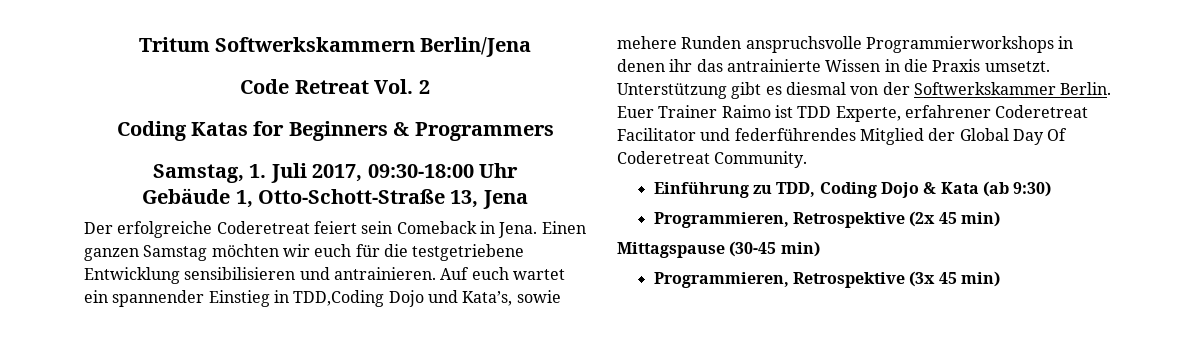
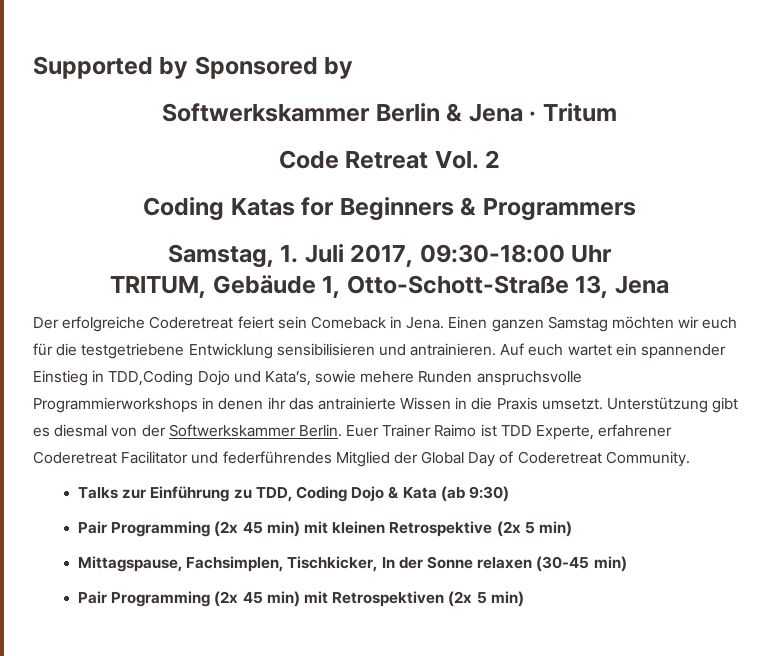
(138, 44) none -> [33,56,354,79] [162,103,537,122] Supported by Sponsored by // Softwerkskammer Berlin & Jena ·
[215,37,532,57] Softwerkskammern Berlin/Jena -> (617, 112) none
(518, 170) none -> [110,276,207,298] TRITUM,
[1047,128,1068,141] Of -> [499,451,514,464] of
(808, 159) none -> [78,487,147,499] Talks zur
[653,211,1000,228] [617,241,820,258] [653,271,957,288] Programmieren, Retrospektive (2x 45 min) // Mittagspause (30-45 min) // Programmieren, Retrospektive (3x 45 -> [78,521,572,537] [78,556,627,572] [78,591,487,607] Pair Programming (2x 45 min) mit kleinen Retrospektive (2x 5 min) // Mittagspause, Fachsimplen, Tischkicker, In der Sonne relaxen (30-45 min) // Pair Programming (2x 45 min) mit Retrospektiven (2x 5

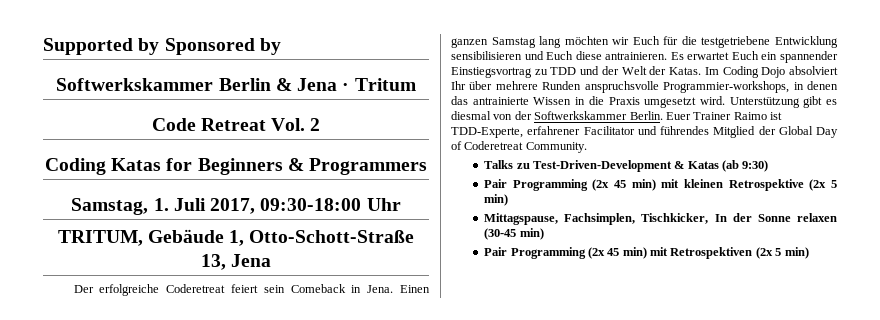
(608, 324) none -> [539,36,562,48] lang
[702,317,738,329] euch -> [632,36,660,45] Euch
[410,343,727,359] [33,370,415,386] antrainieren. Auf euch wartet ein spannender Einstieg in TDD,Coding Dojo und Kata’s, sowie mehere -> [546,51,838,63] [451,66,838,78] [451,81,538,90] Euch diese antrainieren. Es erwartet Euch ein spannender Einstiegsvortrag zu TDD und der Welt der Katas. Im Coding Dojo absolviert Ihr über mehrere
[33,397,198,413] Programmierworkshops -> [663,81,790,93] Programmier-workshops,
[267,397,286,409] ihr -> (838, 85) none
[541,398,603,410] umsetzt. -> [644,96,725,108] umgesetzt wird.
[500,424,673,440] [33,451,117,464] TDD Experte, erfahrener Coderetreat -> [451,126,581,138] TDD-Experte, erfahrener
[222,451,332,464] federführendes -> [660,126,709,135] führendes
[122,486,437,502] zur Einführung zu TDD, Coding Dojo & Kata -> [516,160,719,172] zu Test-Driven-Development & Katas

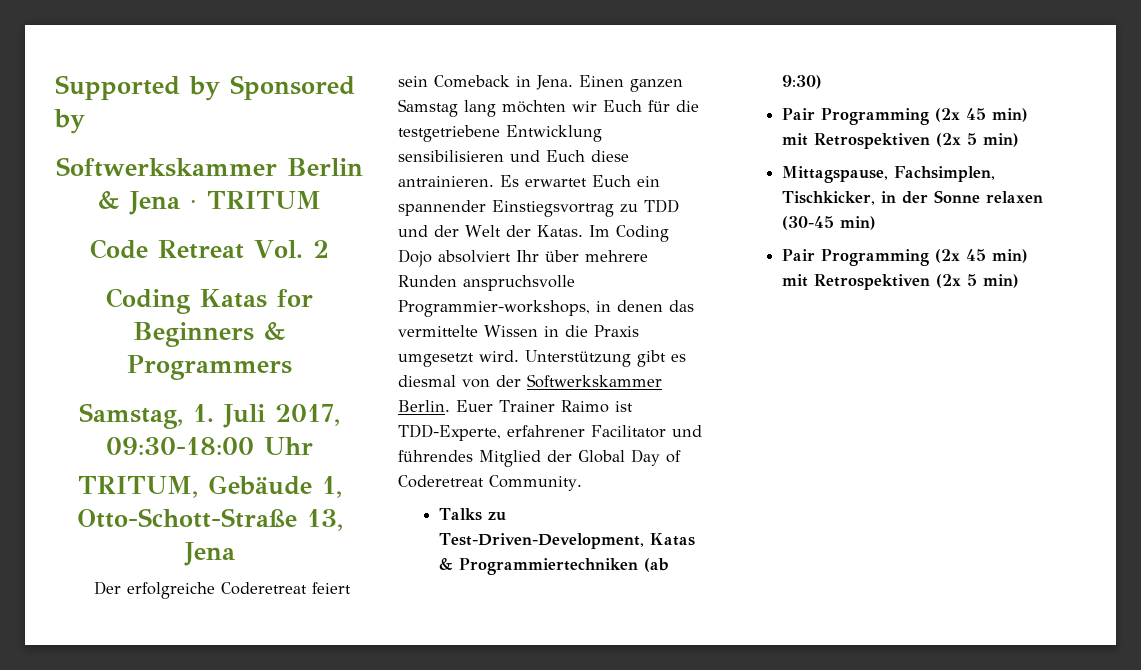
[354,78,416,91] Tritum -> [207,191,321,209] TRITUM
[472,97,529,105] antrainierte -> [398,325,478,337] vermittelte
[532,160,719,172] Test-Driven-Development & Katas -> [439,533,696,549] [439,558,639,575] Test-Driven-Development, Katas & Programmiertechniken
[684,179,804,191] kleinen Retrospektive -> [814,133,931,149] Retrospektiven
[714,214,727,222] In -> [881,191,897,203] in

